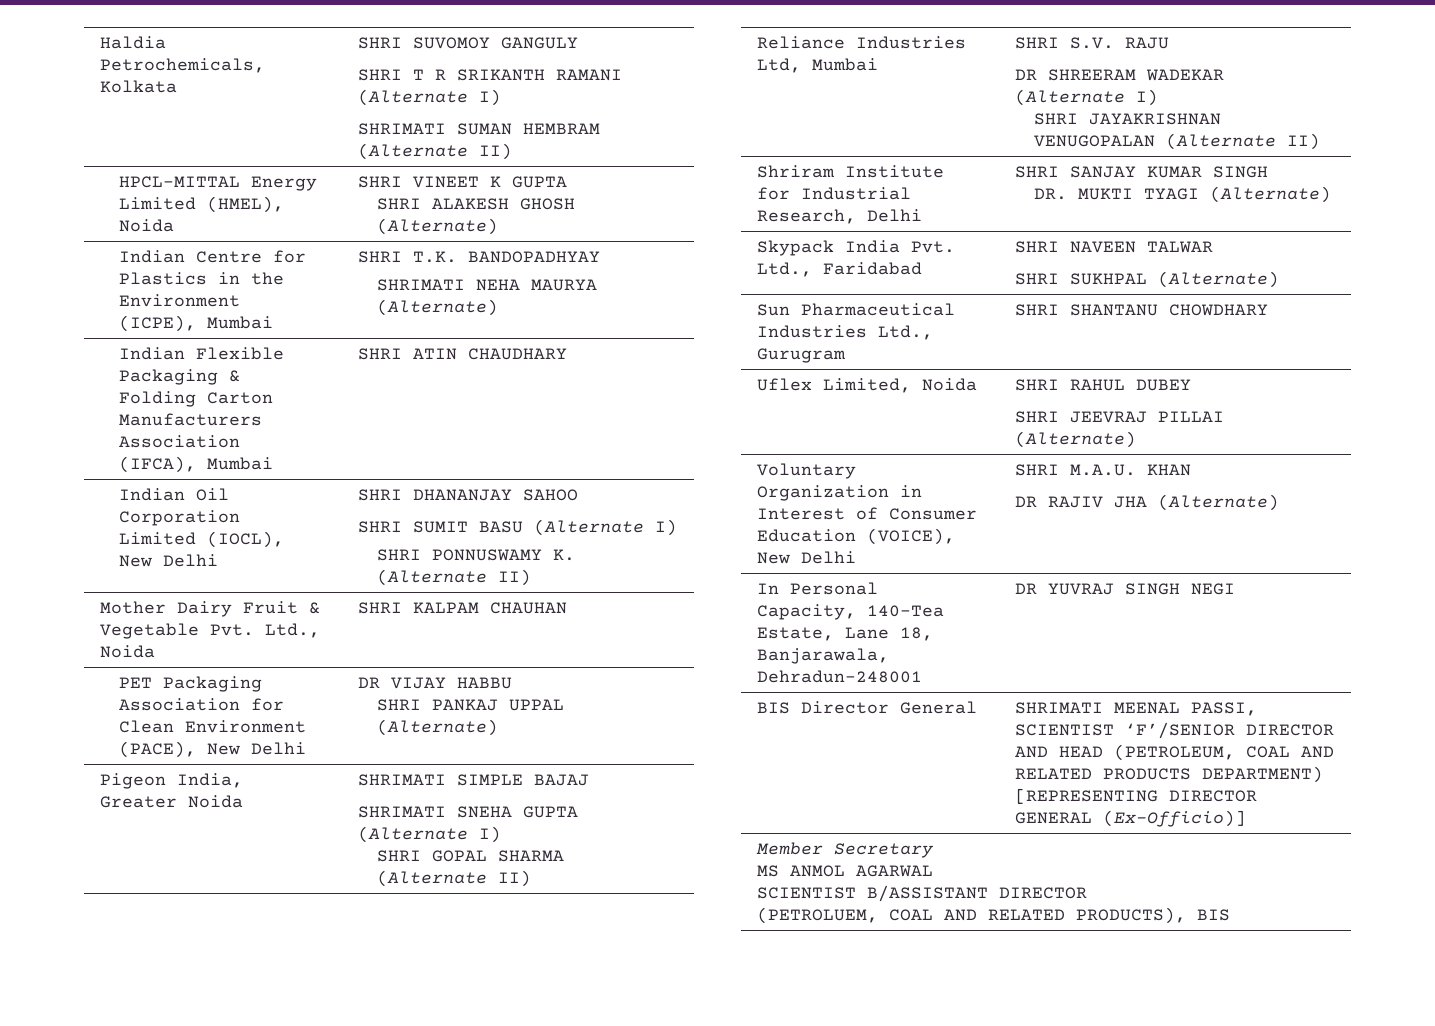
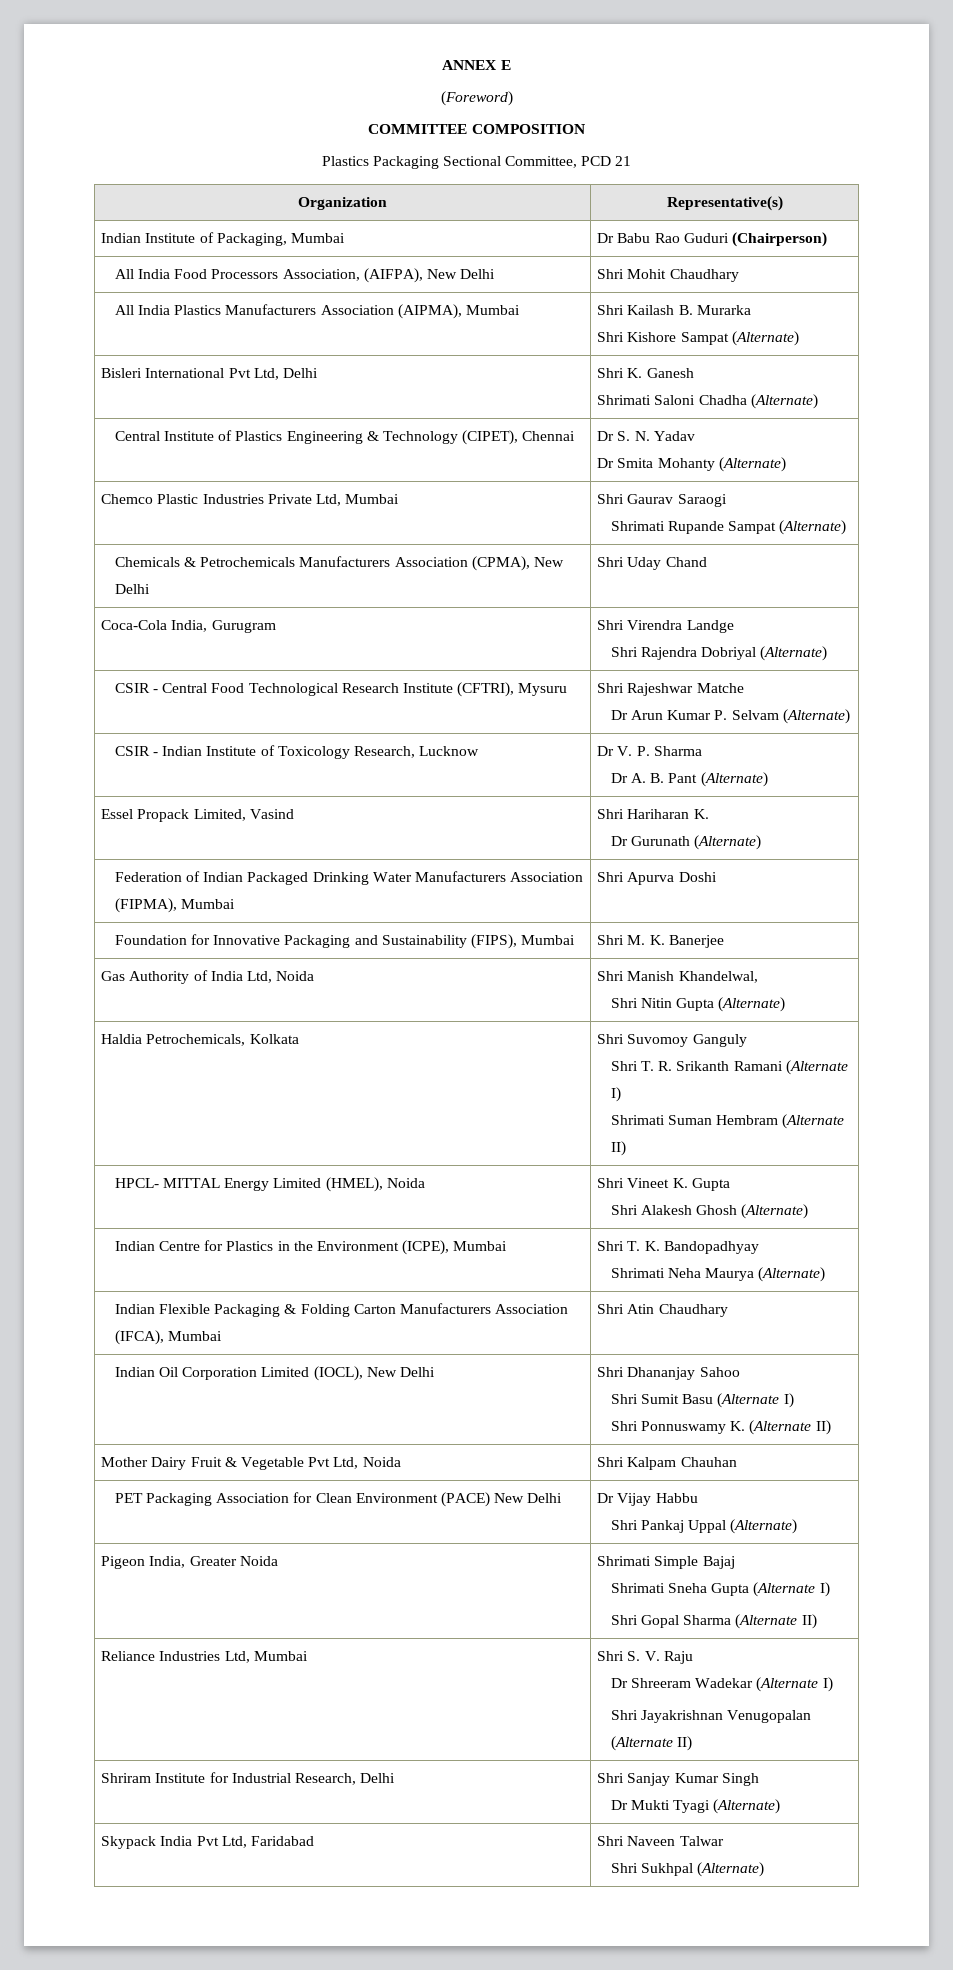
[99,36,166,49] [99,58,265,73] [99,80,177,93] [357,37,578,49] [357,69,622,81] [357,89,501,106] [357,123,600,135] [357,143,512,160] [118,176,240,188] Haldia Petrochemicals, Kolkata | SHRI SUVOMOY GANGULY // SHRI T R SRIKANTH RAMANI (Alternate I) // SHRIMATI SUMAN HEMBRAM (Alternate II) // HPCL-MITTAL -> [442,60,511,70] [440,91,513,106] [368,124,585,134] [321,156,632,169] [298,197,387,210] [666,196,783,211] [101,232,346,246] [597,232,828,247] [114,268,496,283] [597,269,739,282] [114,304,521,319] [597,305,751,315] [597,331,799,346] [101,368,319,380] [597,368,694,378] [597,394,818,409] [114,430,576,445] [597,431,695,441] [597,457,786,472] [101,494,400,506] [597,494,727,507] [610,520,847,535] [114,556,565,571] [114,584,150,594] [597,557,707,570] [101,620,276,633] [597,620,734,633] [610,646,828,661] [114,682,568,697] [597,683,744,696] [610,709,850,724] [114,745,480,759] [597,746,702,756] [610,772,768,787] [101,809,294,822] [597,809,709,819] [610,835,762,850] [114,871,584,885] [114,898,236,913] [597,872,717,885] [114,934,576,949] [597,935,724,948] [101,970,315,984] [597,971,758,983] [610,997,786,1012] [101,1034,299,1046] [597,1034,747,1047] [610,1060,848,1075] [610,1087,621,1102] [610,1114,845,1129] [610,1141,626,1156] [114,1178,221,1188] ANNEX E // (Foreword) // COMMITTEE COMPOSITION // Plastics Packaging Sectional Committee, PCD 21 // Organization | Representative(s) // Indian Institute of Packaging, Mumbai | Dr Babu Rao Guduri (Chairperson) // All India Food Processors Association, (AIFPA), New Delhi | Shri Mohit Chaudhary // All India Plastics Manufacturers Association (AIPMA), Mumbai | Shri Kailash B. Murarka // Shri Kishore Sampat (Alternate) // Bisleri International Pvt Ltd, Delhi | Shri K. Ganesh // Shrimati Saloni Chadha (Alternate) // Central Institute of Plastics Engineering & Technology (CIPET), Chennai | Dr S. N. Yadav // Dr Smita Mohanty (Alternate) // Chemco Plastic Industries Private Ltd, Mumbai | Shri Gaurav Saraogi // Shrimati Rupande Sampat (Alternate) // Chemicals & Petrochemicals Manufacturers Association (CPMA), New Delhi | Shri Uday Chand // Coca-Cola India, Gurugram | Shri Virendra Landge // Shri Rajendra Dobriyal (Alternate) // CSIR - Central Food Technological Research Institute (CFTRI), Mysuru | Shri Rajeshwar Matche // Dr Arun Kumar P. Selvam (Alternate) // CSIR - Indian Institute of Toxicology Research, Lucknow | Dr V. P. Sharma // Dr A. B. Pant (Alternate) // Essel Propack Limited, Vasind | Shri Hariharan K. // Dr Gurunath (Alternate) // Federation of Indian Packaged Drinking Water Manufacturers Association (FIPMA), Mumbai | Shri Apurva Doshi // Foundation for Innovative Packaging and Sustainability (FIPS), Mumbai | Shri M. K. Banerjee // Gas Authority of India Ltd, Noida | Shri Manish Khandelwal, // Shri Nitin Gupta (Alternate) // Haldia Petrochemicals, Kolkata | Shri Suvomoy Ganguly // Shri T. R. Srikanth Ramani (Alternate I) // Shrimati Suman Hembram (Alternate II) // HPCL- MITTAL
[357,176,567,188] [376,198,575,210] SHRI VINEET K GUPTA // SHRI ALAKESH GHOSH -> [597,1178,730,1191] [610,1205,738,1215] Shri Vineet K. Gupta // Shri Alakesh Ghosh
[357,251,600,263] [376,279,597,291] SHRI T.K. BANDOPADHYAY // SHRIMATI NEHA MAURYA -> [597,1241,759,1254] [610,1268,755,1281] Shri T. K. Bandopadhyay // Shrimati Neha Maurya
[357,348,567,360] SHRI ATIN CHAUDHARY -> [597,1304,728,1317] Shri Atin Chaudhary
[357,489,578,501] [357,519,677,536] [376,549,542,561] SHRI DHANANJAY SAHOO // SHRI SUMIT BASU (Alternate I) // SHRI PONNUSWAMY -> [597,1367,740,1380] [610,1393,794,1408] [610,1421,727,1434] Shri Dhananjay Sahoo // Shri Sumit Basu (Alternate I) // Shri Ponnuswamy
[209,623,320,638] [99,645,155,658] [357,602,567,614] Pvt. Ltd., Noida | SHRI KALPAM CHAUHAN -> [308,1457,401,1469] [597,1457,737,1470] Pvt Ltd, Noida | Shri Kalpam Chauhan
[118,741,306,758] [357,677,512,689] [376,699,564,711] (PACE), New Delhi | DR VIJAY HABBU // SHRI PANKAJ UPPAL -> [441,1492,563,1507] [597,1493,698,1506] [610,1520,727,1533] (PACE) New Delhi | Dr Vijay Habbu // Shri Pankaj Uppal
[357,774,589,786] [357,806,578,818] [357,826,501,843] [376,850,564,862] SHRIMATI SIMPLE BAJAJ // SHRIMATI SNEHA GUPTA (Alternate I) // SHRI GOPAL SHARMA -> [597,1556,735,1569] [610,1582,830,1597] [610,1615,732,1628] Shrimati Simple Bajaj // Shrimati Sneha Gupta (Alternate I) // Shri Gopal Sharma
[1014,37,1169,49] [1014,69,1224,81] [1014,89,1158,106] [1033,113,1221,125] [1033,135,1155,147] SHRI S.V. RAJU // DR SHREERAM WADEKAR (Alternate I) // SHRI JAYAKRISHNAN VENUGOPALAN -> [597,1651,693,1664] [610,1677,833,1692] [610,1710,812,1723] Shri S. V. Raju // Dr Shreeram Wadekar (Alternate I) // Shri Jayakrishnan Venugopalan
[1014,166,1268,178] [1033,188,1199,200] SHRI SANJAY KUMAR SINGH // DR. MUKTI TYAGI -> [597,1773,759,1786] [610,1800,711,1813] Shri Sanjay Kumar Singh // Dr Mukti Tyagi
[910,241,955,253] [756,262,812,277] Pvt. Ltd., -> [196,1836,247,1848] Pvt Ltd,
[1014,241,1213,253] [1014,271,1279,288] [756,303,955,316] [756,325,933,340] [756,348,846,363] [1014,304,1268,316] [756,378,977,393] [1014,379,1191,391] [1014,411,1224,423] [1014,431,1136,448] [756,463,856,479] [756,485,922,501] [756,507,977,520] [756,528,955,545] [756,551,856,564] [1014,464,1191,476] [1014,494,1279,511] [756,582,878,595] [756,604,944,620] [756,627,933,641] [756,648,889,664] [756,670,922,683] [1014,583,1235,595] [756,701,977,714] [1014,702,1257,716] [1014,722,1334,739] [1014,744,1334,761] [1014,766,1323,783] [1014,788,1257,804] [1014,810,1246,827] [755,842,934,858] [756,865,933,877] [756,885,1087,902] [756,907,1230,924] SHRI NAVEEN TALWAR // SHRI SUKHPAL (Alternate) // Sun Pharmaceutical Industries Ltd., Gurugram | SHRI SHANTANU CHOWDHARY // Uflex Limited, Noida | SHRI RAHUL DUBEY // SHRI JEEVRAJ PILLAI (Alternate) // Voluntary Organization in Interest of Consumer Education (VOICE), New Delhi | SHRI M.A.U. KHAN // DR RAJIV JHA (Alternate) // In Personal Capacity, 140-Tea Estate, Lane 18, Banjarawala, Dehradun-248001 | DR YUVRAJ SINGH NEGI // BIS Director General | SHRIMATI MEENAL PASSI, SCIENTIST ‘F’/SENIOR DIRECTOR AND HEAD (PETROLEUM, COAL AND RELATED PRODUCTS DEPARTMENT) [REPRESENTING DIRECTOR GENERAL (Ex-Officio)] // Member Secretary // MS ANMOL AGARWAL // SCIENTIST B/ASSISTANT DIRECTOR // (PETROLUEM, COAL AND RELATED PRODUCTS), BIS -> [597,1836,724,1846] [610,1862,765,1877] Shri Naveen Talwar // Shri Sukhpal (Alternate)

